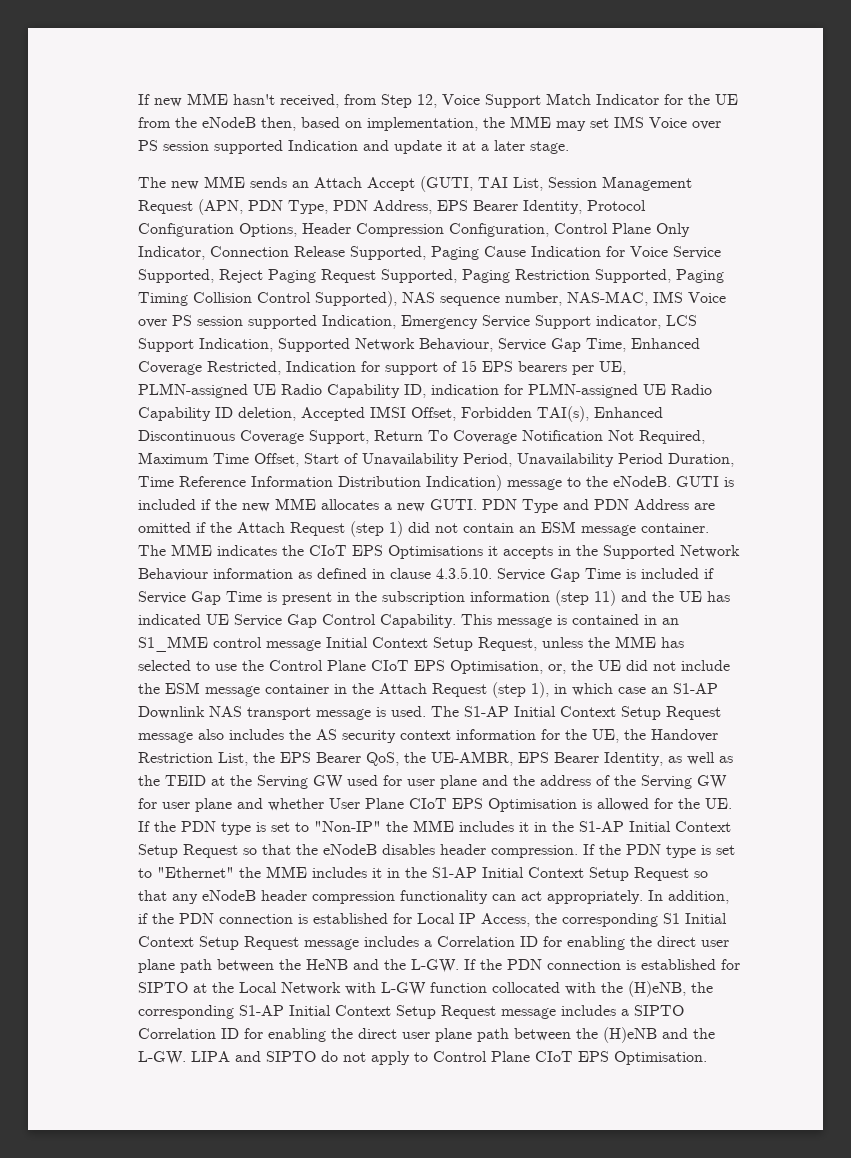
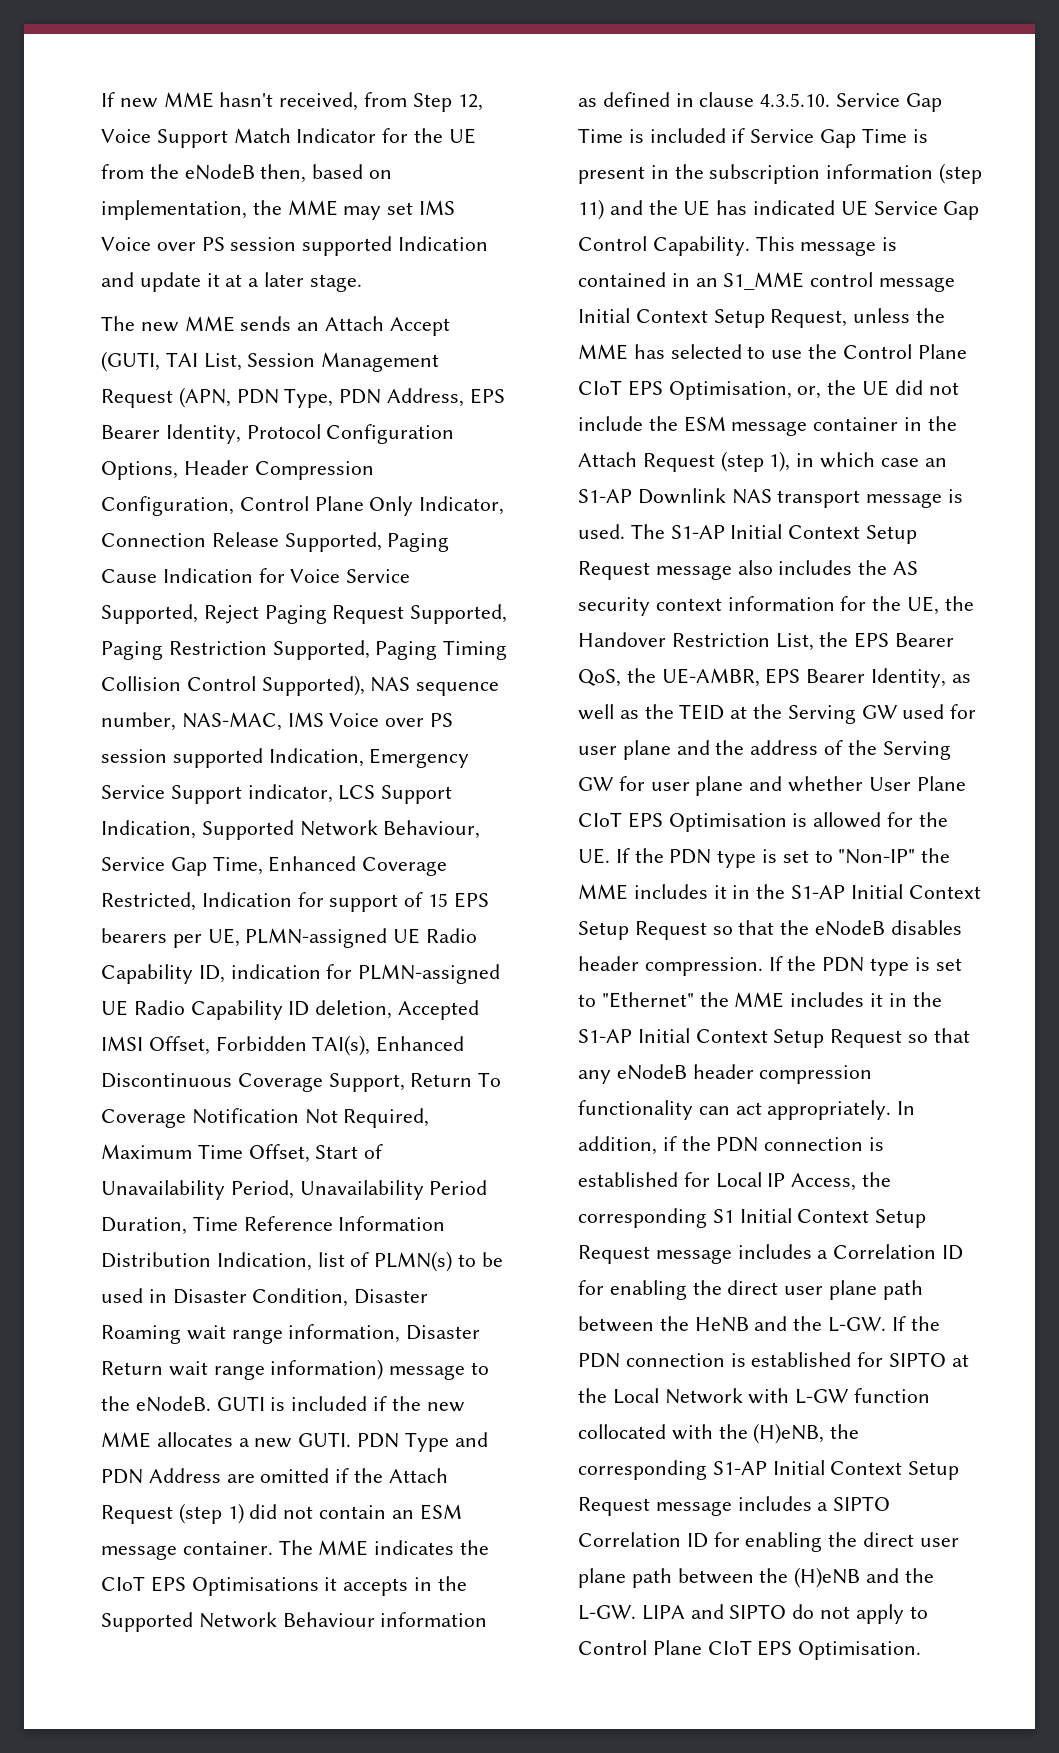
[425,475,502,491] Indication) -> [216,1251,503,1272] [100,1288,429,1307] [100,1324,481,1344] [100,1359,384,1380] Indication, list of PLMN(s) to be used in Disaster Condition, Disaster Roaming wait range information, Disaster Return wait range information)

